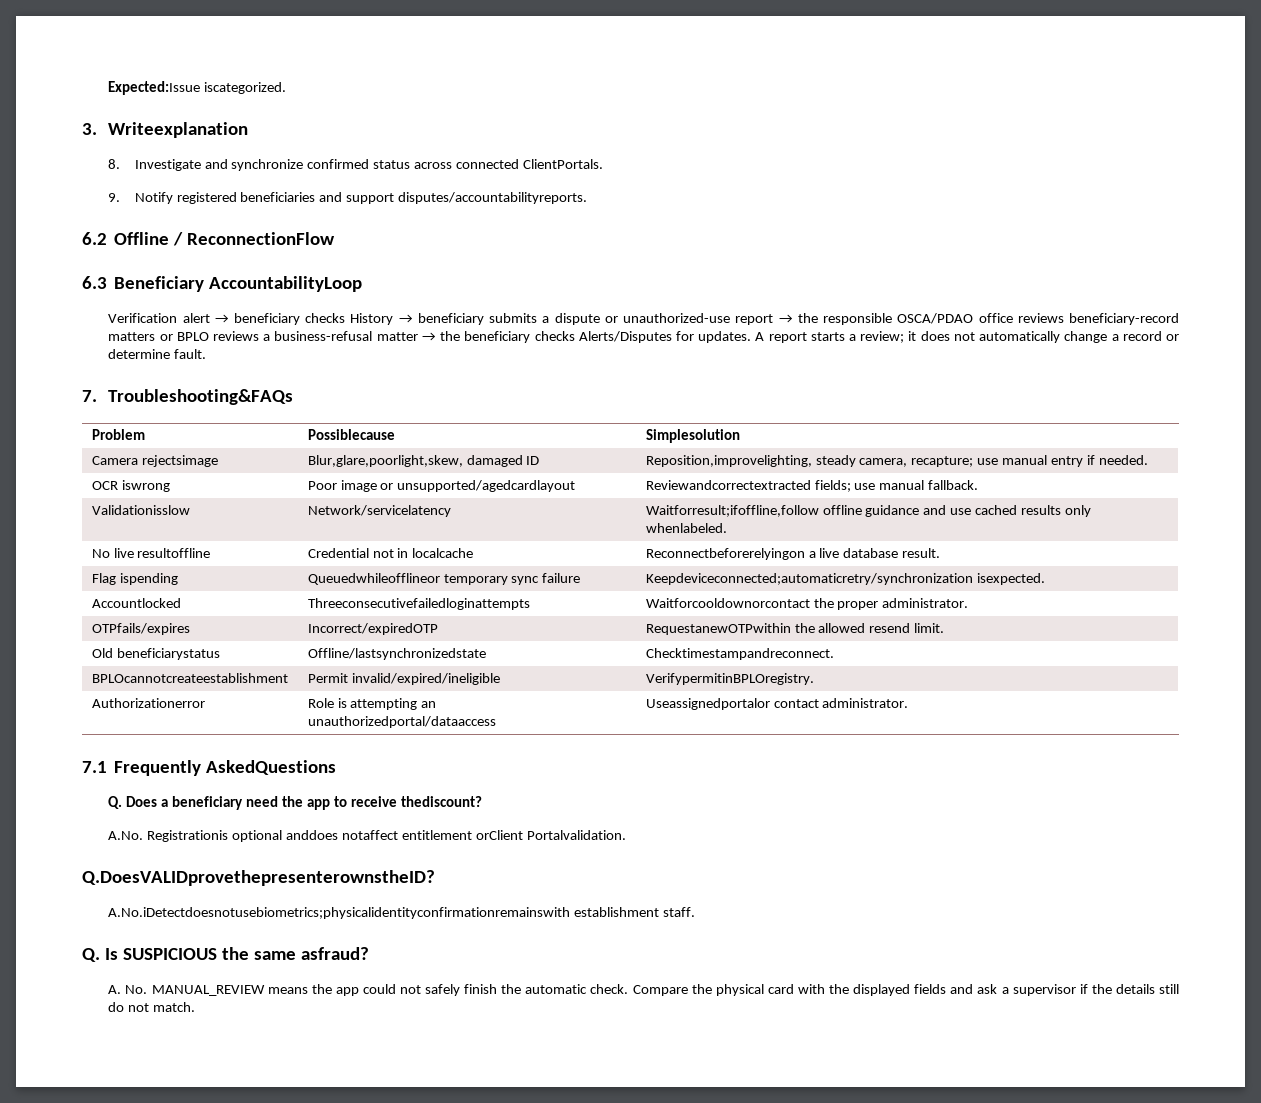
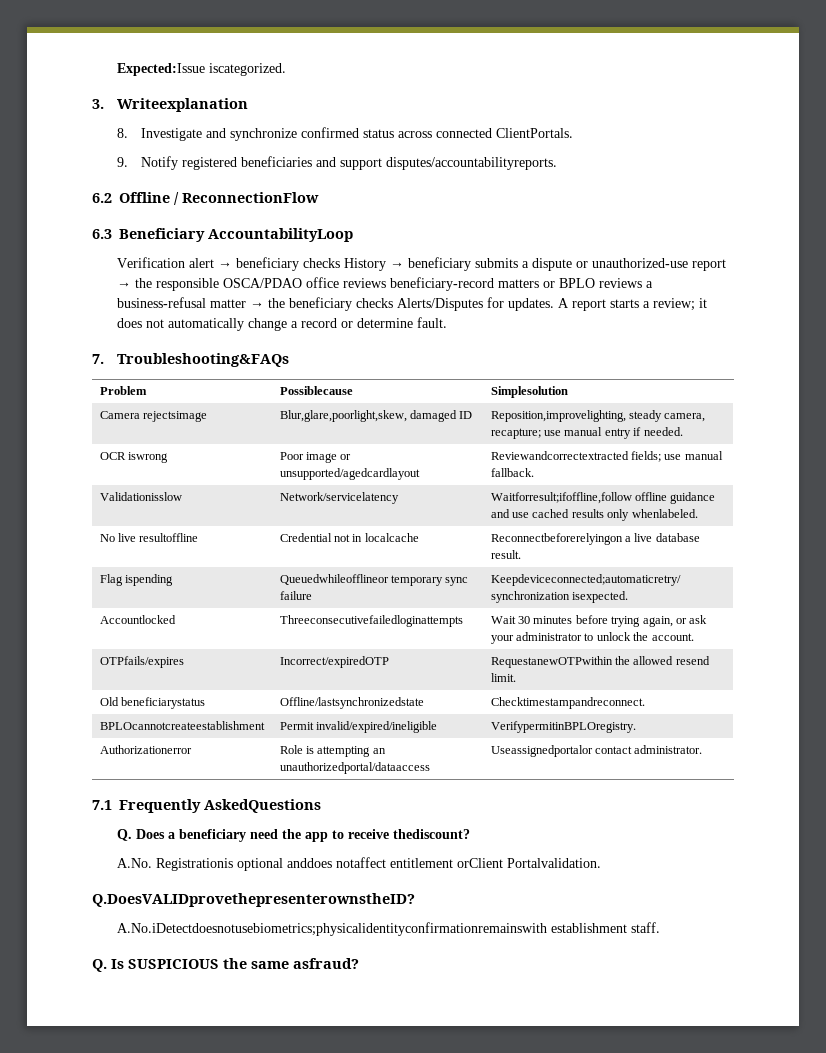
[645,598,969,610] Waitforcooldownorcontact the proper administrator. -> [490,615,708,627] [490,632,694,644] Wait 30 minutes before trying again, or ask your administrator to unlock the account.
[108,984,1179,996] [108,1002,196,1012] // A. No. MANUAL_REVIEW means the app could not safely finish the automatic check. Compare the physical card with the displayed fields and ask a supervisor if the details still do not match. -> (359, 963) none

